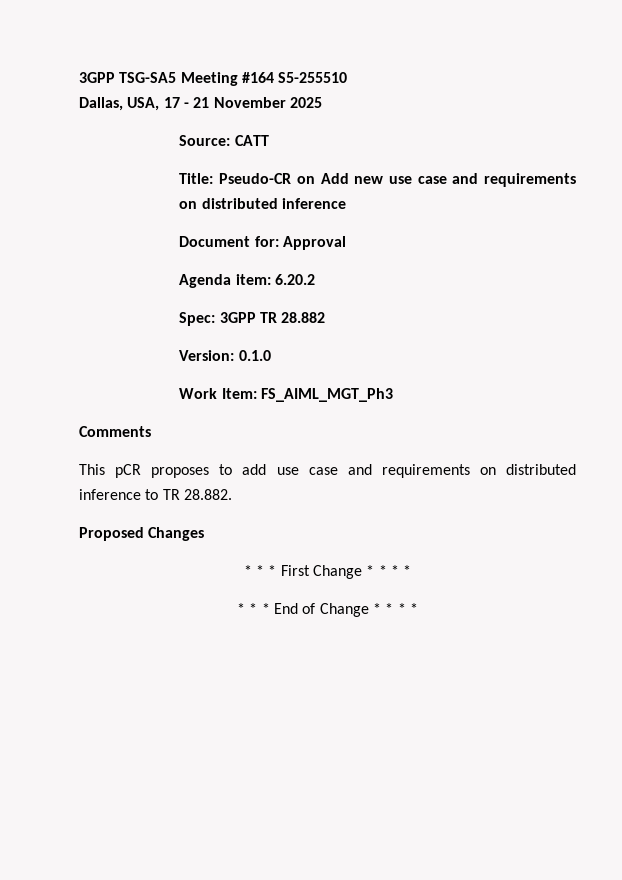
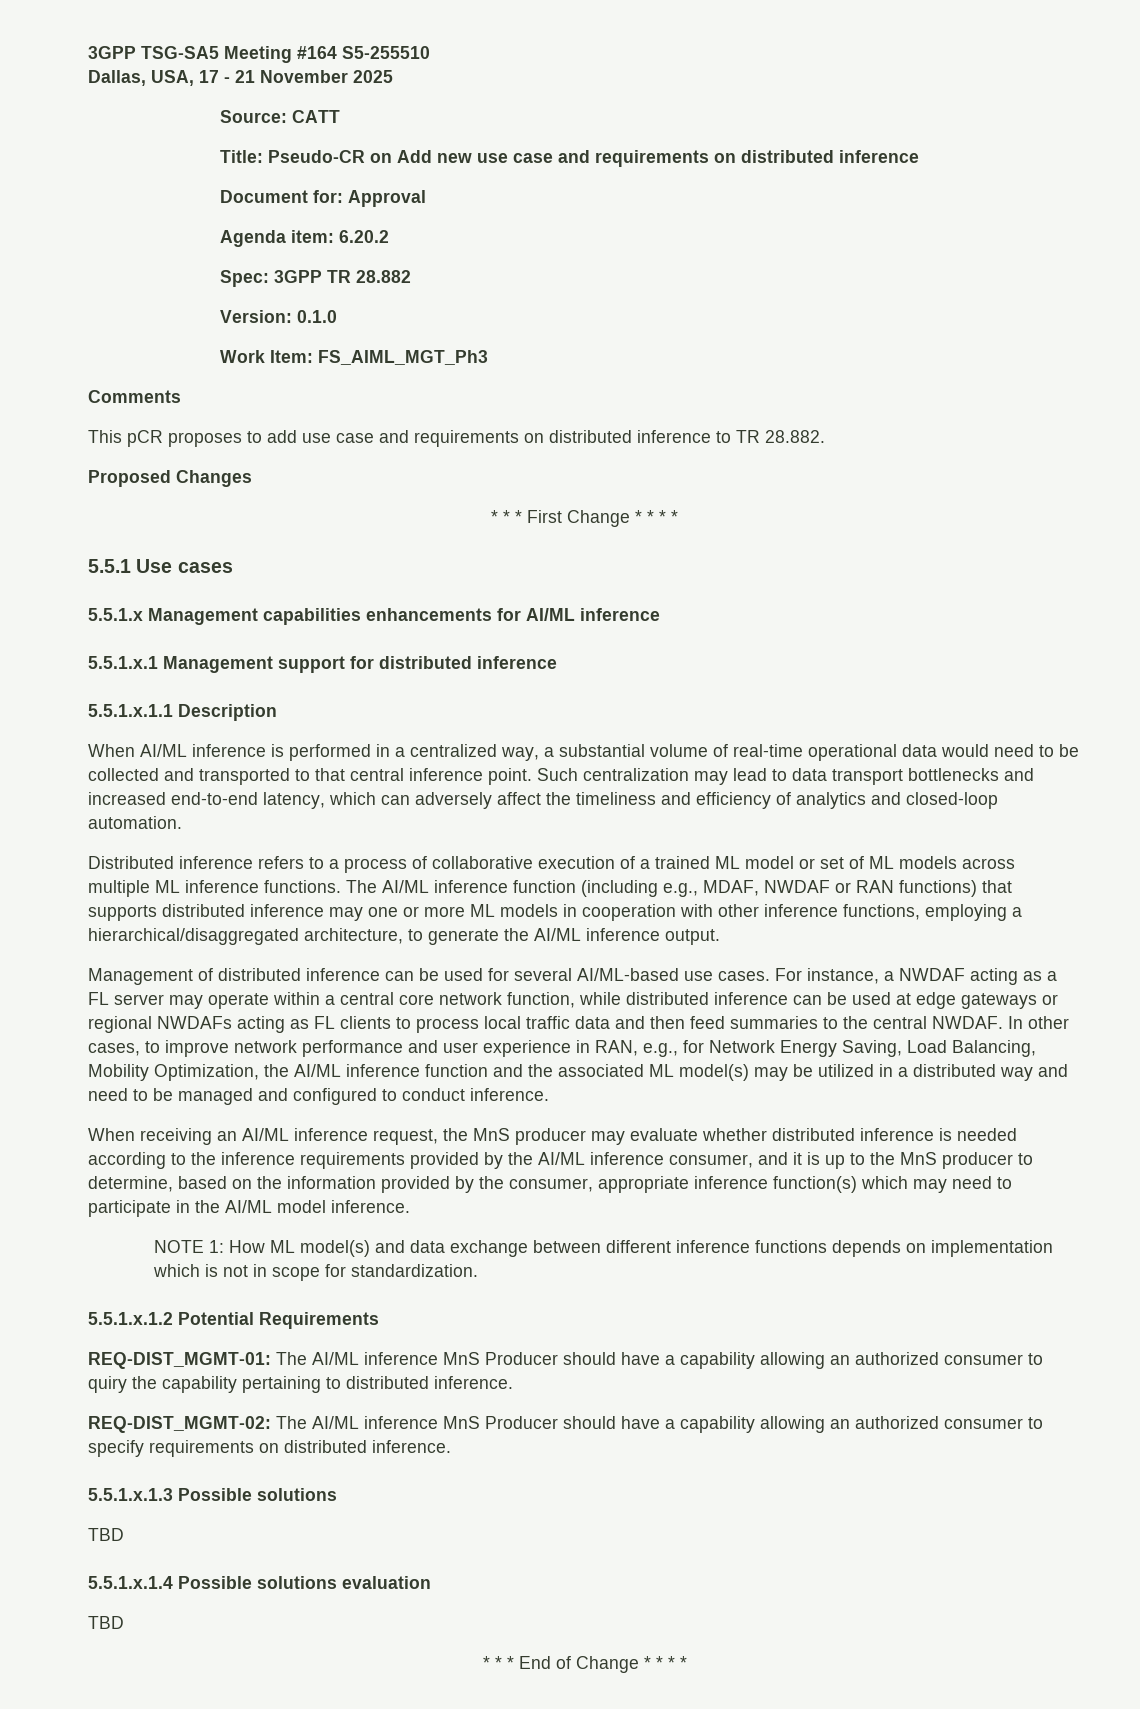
(412, 570) none -> [88,559,233,573] [88,608,660,625] [88,656,557,673] [88,704,277,721] [88,744,1079,761] [88,768,1034,785] [88,792,998,809] [88,816,182,829] [88,856,1015,873] [88,880,1012,897] [88,904,1022,921] [88,928,720,945] [88,968,1057,985] [88,992,1058,1009] [88,1016,1069,1033] [88,1040,1036,1057] [88,1064,1068,1081] [88,1088,549,1105] [88,1128,1017,1145] [88,1152,1033,1169] [88,1176,1012,1193] [88,1200,410,1217] [153,1240,1053,1257] [152,1264,478,1281] [88,1312,379,1329] [88,1352,1043,1369] [88,1376,513,1393] [88,1416,1043,1433] [88,1440,451,1457] [88,1488,337,1501] [88,1528,124,1541] [88,1576,431,1589] [88,1616,124,1629] // 5.5.1 Use cases // 5.5.1.x Management capabilities enhancements for AI/ML inference // 5.5.1.x.1 Management support for distributed inference // 5.5.1.x.1.1 Description // When AI/ML inference is performed in a centralized way, a substantial volume of real-time operational data would need to be collected and transported to that central inference point. Such centralization may lead to data transport bottlenecks and increased end-to-end latency, which can adversely affect the timeliness and efficiency of analytics and closed-loop automation. // Distributed inference refers to a process of collaborative execution of a trained ML model or set of ML models across multiple ML inference functions. The AI/ML inference function (including e.g., MDAF, NWDAF or RAN functions) that supports distributed inference may one or more ML models in cooperation with other inference functions, employing a hierarchical/disaggregated architecture, to generate the AI/ML inference output. // Management of distributed inference can be used for several AI/ML-based use cases. For instance, a NWDAF acting as a FL server may operate within a central core network function, while distributed inference can be used at edge gateways or regional NWDAFs acting as FL clients to process local traffic data and then feed summaries to the central NWDAF. In other cases, to improve network performance and user experience in RAN, e.g., for Network Energy Saving, Load Balancing, Mobility Optimization, the AI/ML inference function and the associated ML model(s) may be utilized in a distributed way and need to be managed and configured to conduct inference. // When receiving an AI/ML inference request, the MnS producer may evaluate whether distributed inference is needed according to the inference requirements provided by the AI/ML inference consumer, and it is up to the MnS producer to determine, based on the information provided by the consumer, appropriate inference function(s) which may need to participate in the AI/ML model inference. // NOTE 1: How ML model(s) and data exchange between different inference functions depends on implementation which is not in scope for standardization. // 5.5.1.x.1.2 Potential Requirements // REQ-DIST_MGMT-01: The AI/ML inference MnS Producer should have a capability allowing an authorized consumer to quiry the capability pertaining to distributed inference. // REQ-DIST_MGMT-02: The AI/ML inference MnS Producer should have a capability allowing an authorized consumer to specify requirements on distributed inference. // 5.5.1.x.1.3 Possible solutions // TBD // 5.5.1.x.1.4 Possible solutions evaluation // TBD

